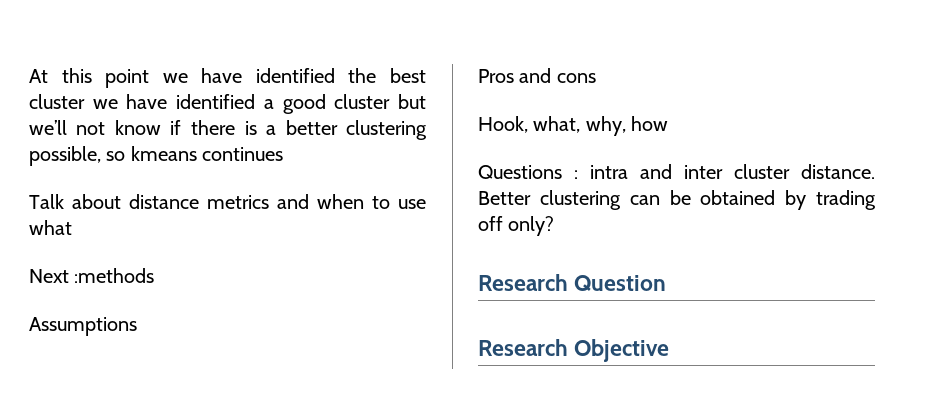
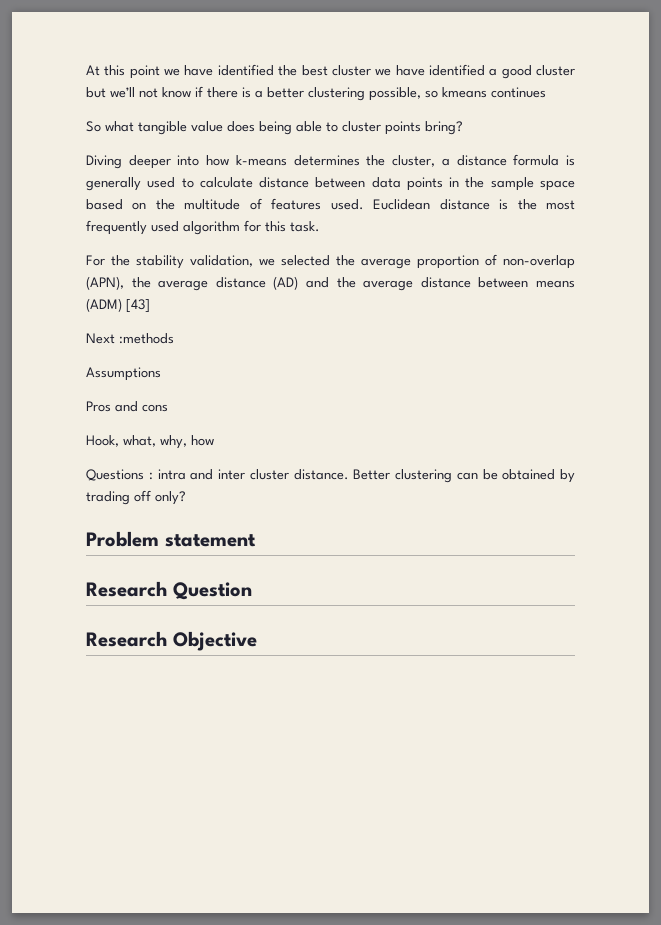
[29,194,427,209] [29,220,72,235] Talk about distance metrics and when to use what -> [86,121,463,135] [86,154,576,169] [86,177,575,191] [86,198,575,210] [86,220,320,235] [86,254,575,269] [86,276,575,291] [86,298,150,313] So what tangible value does being able to cluster points bring? // Diving deeper into how k-means determines the cluster, a distance formula is generally used to calculate distance between data points in the sample space based on the multitude of features used. Euclidean distance is the most frequently used algorithm for this task. // For the stability validation, we selected the average proportion of non-overlap (APN), the average distance (AD) and the average distance between means (ADM) [43]
(555, 226) none -> [86,531,256,547] // Problem statement

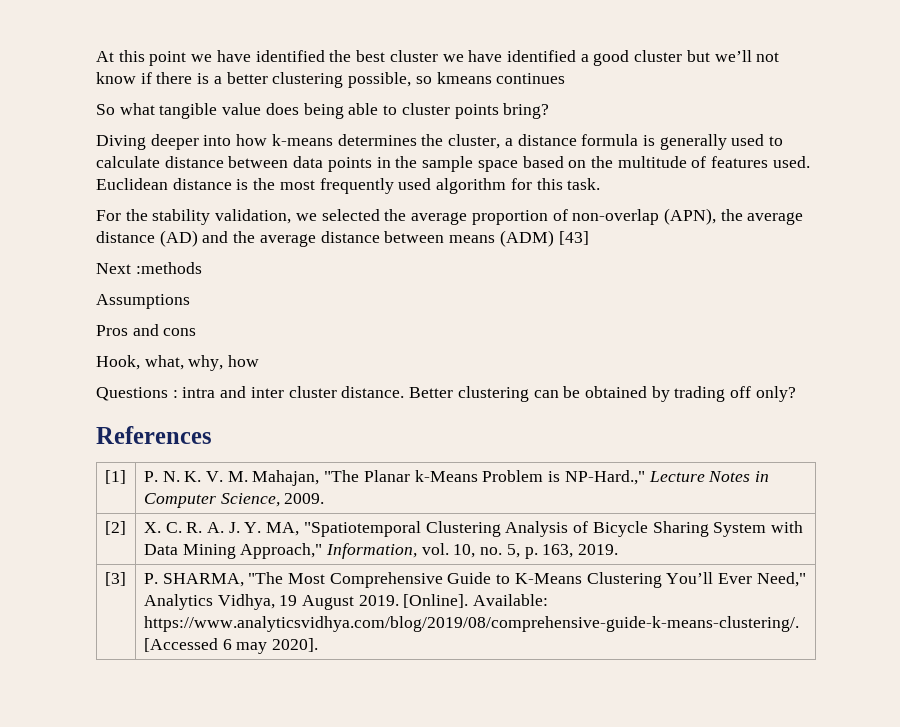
[86,531,256,547] [86,581,252,600] [86,631,257,651] Problem statement // Research Question // Research Objective -> [96,426,212,444] [104,470,126,484] [143,470,769,486] [143,493,325,508] [104,521,126,535] [143,521,803,537] [143,543,619,559] [104,572,126,586] [143,572,806,588] [143,594,549,610] [143,616,799,632] [143,638,319,654] References // [1] | P. N. K. V. M. Mahajan, "The Planar k-Means Problem is NP-Hard.," Lecture Notes in Computer Science, 2009. // [2] | X. C. R. A. J. Y. MA, "Spatiotemporal Clustering Analysis of Bicycle Sharing System with Data Mining Approach," Information, vol. 10, no. 5, p. 163, 2019. // [3] | P. SHARMA, "The Most Comprehensive Guide to K-Means Clustering You’ll Ever Need," Analytics Vidhya, 19 August 2019. [Online]. Available: https://www.analyticsvidhya.com/blog/2019/08/comprehensive-guide-k-means-clustering/. [Accessed 6 may 2020].

